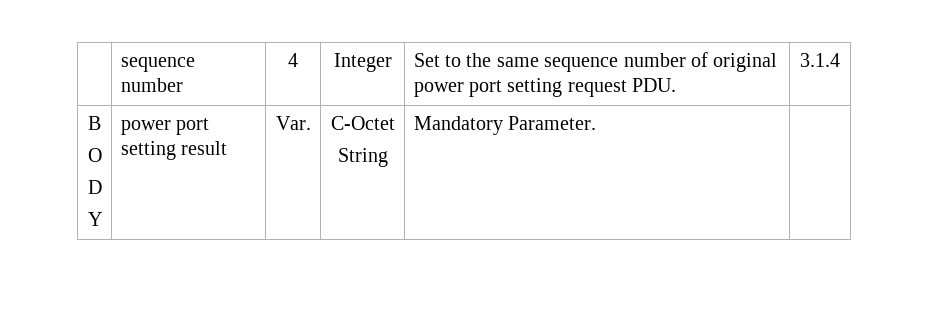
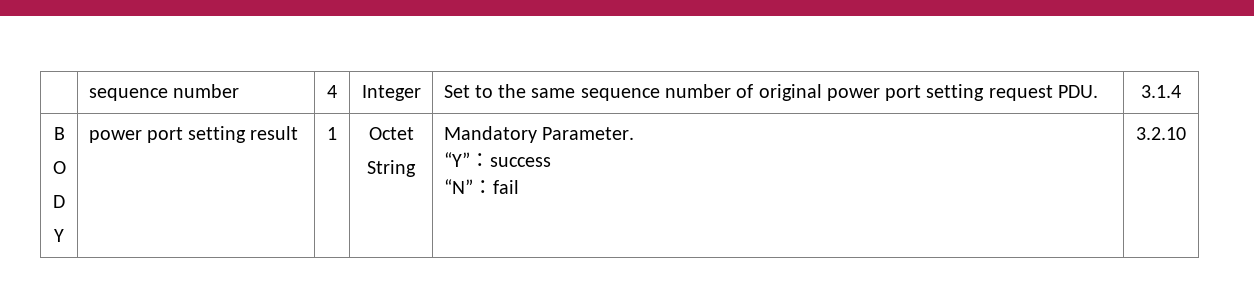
[275,116,311,130] [330,116,395,130] Var. | C-Octet -> [327,127,337,140] [368,127,414,140] 1 | Octet
(597, 123) | -> [443,152,551,167] [443,179,519,194] [1136,127,1186,140] // “Y”：success // “N”：fail | 3.2.10

